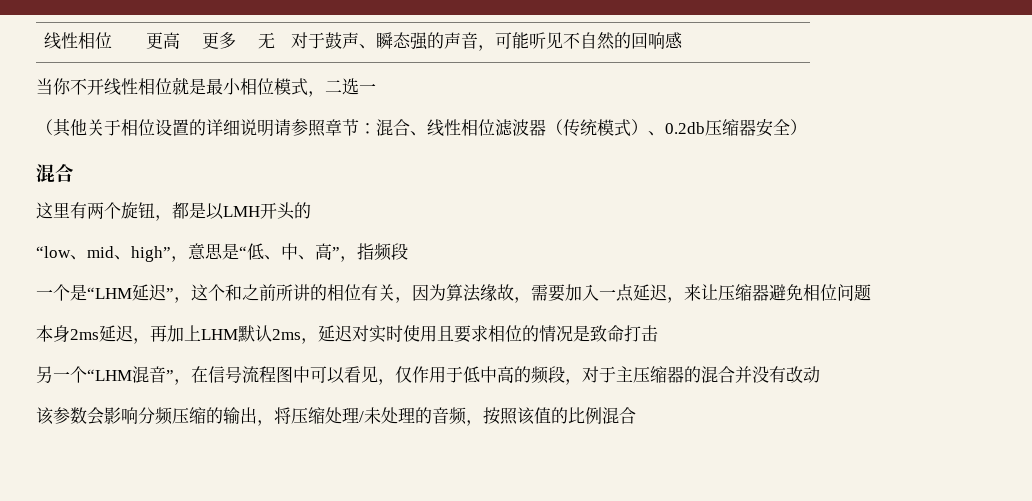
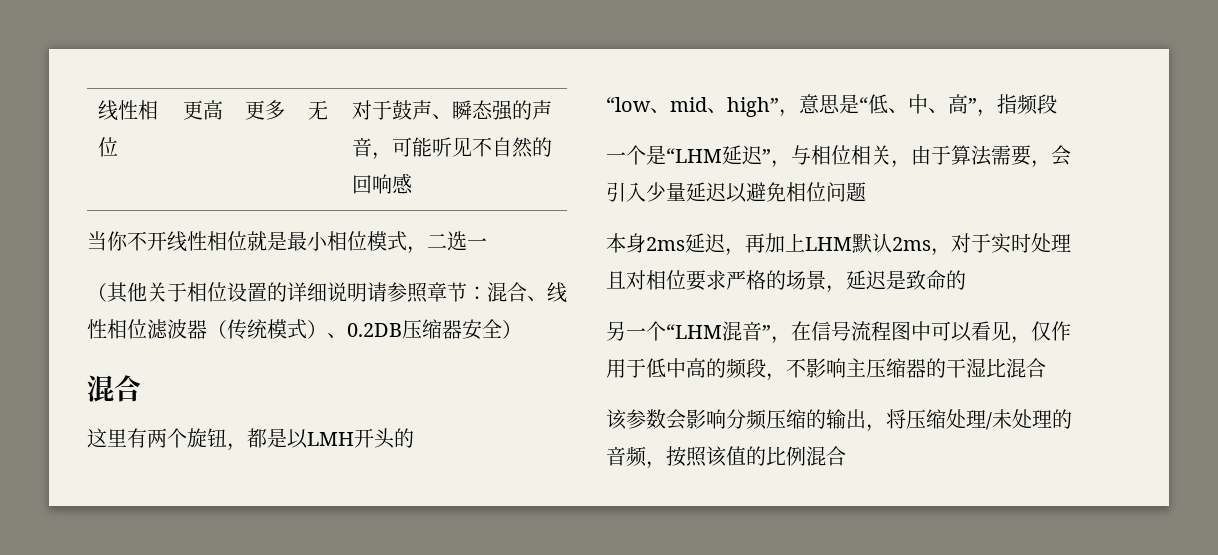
[665,122,705,134] 0.2db -> [347,323,402,337] 0.2DB
[191,284,769,303] 这个和之前所讲的相位有关，因为算法缘故，需要加入一点延迟，来让压缩器 -> [791,145,1071,168] [606,182,747,203] 与相位相关，由于算法需要，会引入少量延迟以
[318,325,658,343] 延迟对实时使用且要求相位的情况是致命打击 -> [951,233,1071,254] [606,270,966,293] 对于实时处理且对相位要求严格的场景，延迟是致命的
[582,366,616,383] 对于 -> [786,358,846,378] 不影响
[701,366,820,383] 混合并没有改动 -> [946,358,1046,378] 干湿比混合

